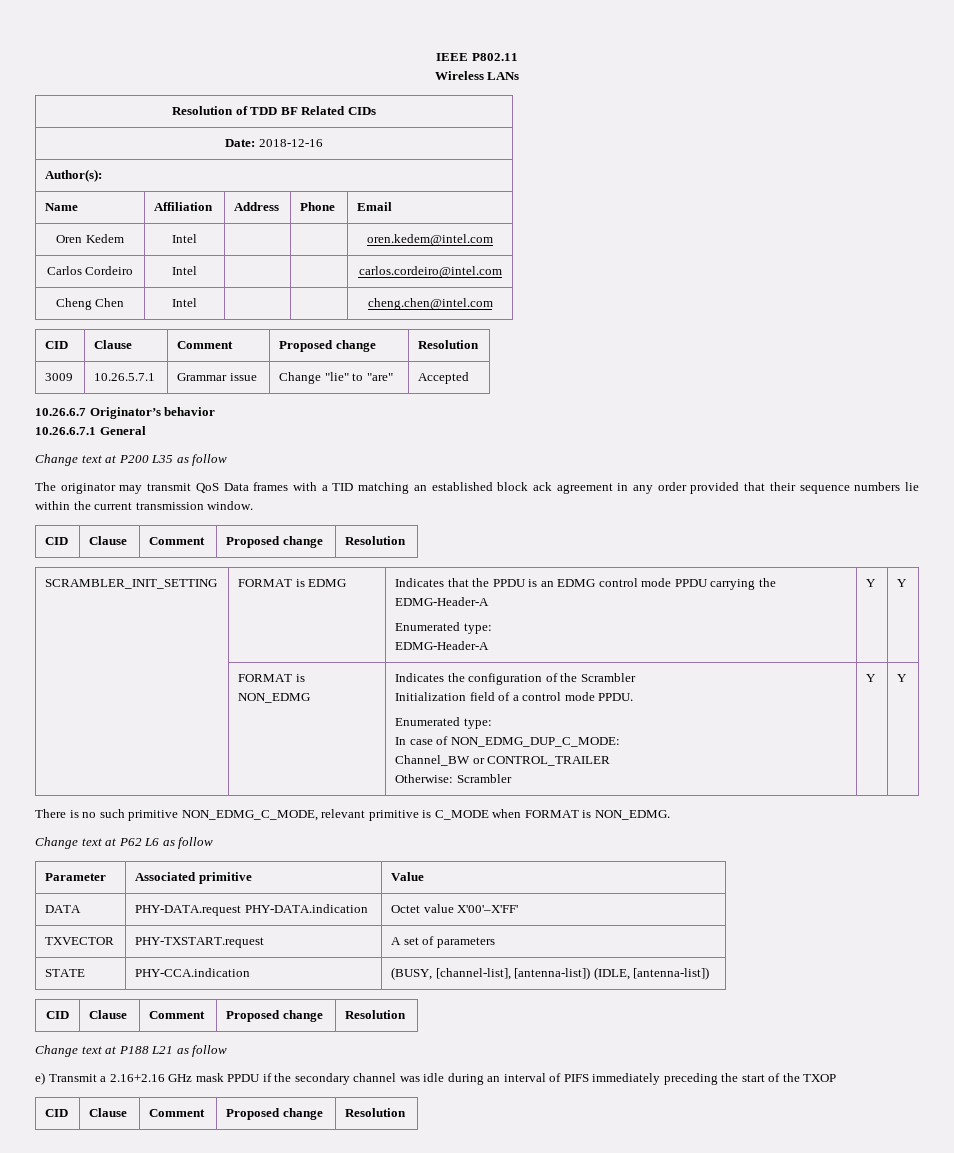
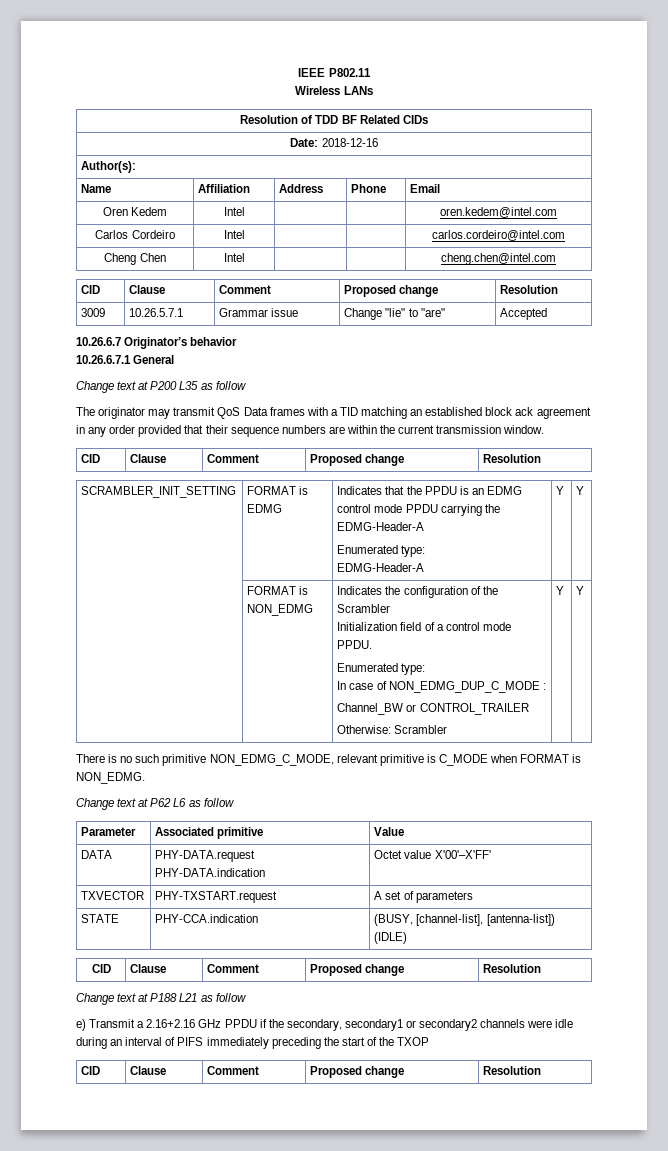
[905,482,920,491] lie -> [328,426,345,434] are
[450,737,620,747] NON_EDMG_DUP_C_MODE: -> [388,681,546,693] NON_EDMG_DUP_C_MODE :
[593,967,710,980] (IDLE, [antenna-list]) -> [374,932,408,944] (IDLE)
[195,1073,224,1082] mask -> (222, 1023) none
[294,1073,420,1085] secondary channel was -> [286,1019,553,1031] secondary, secondary1 or secondary2 channels were

